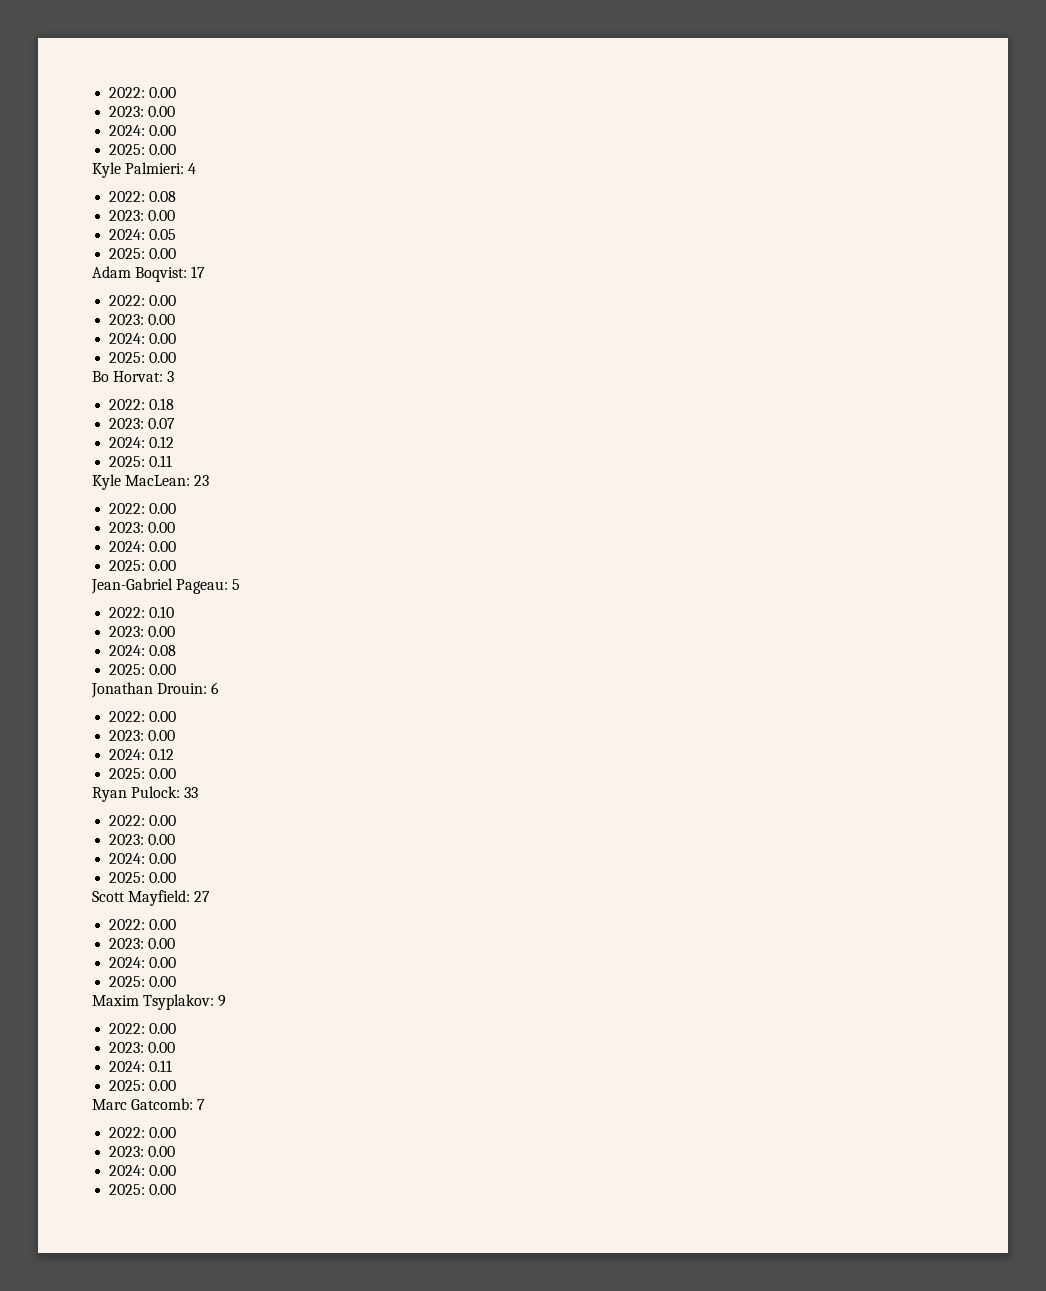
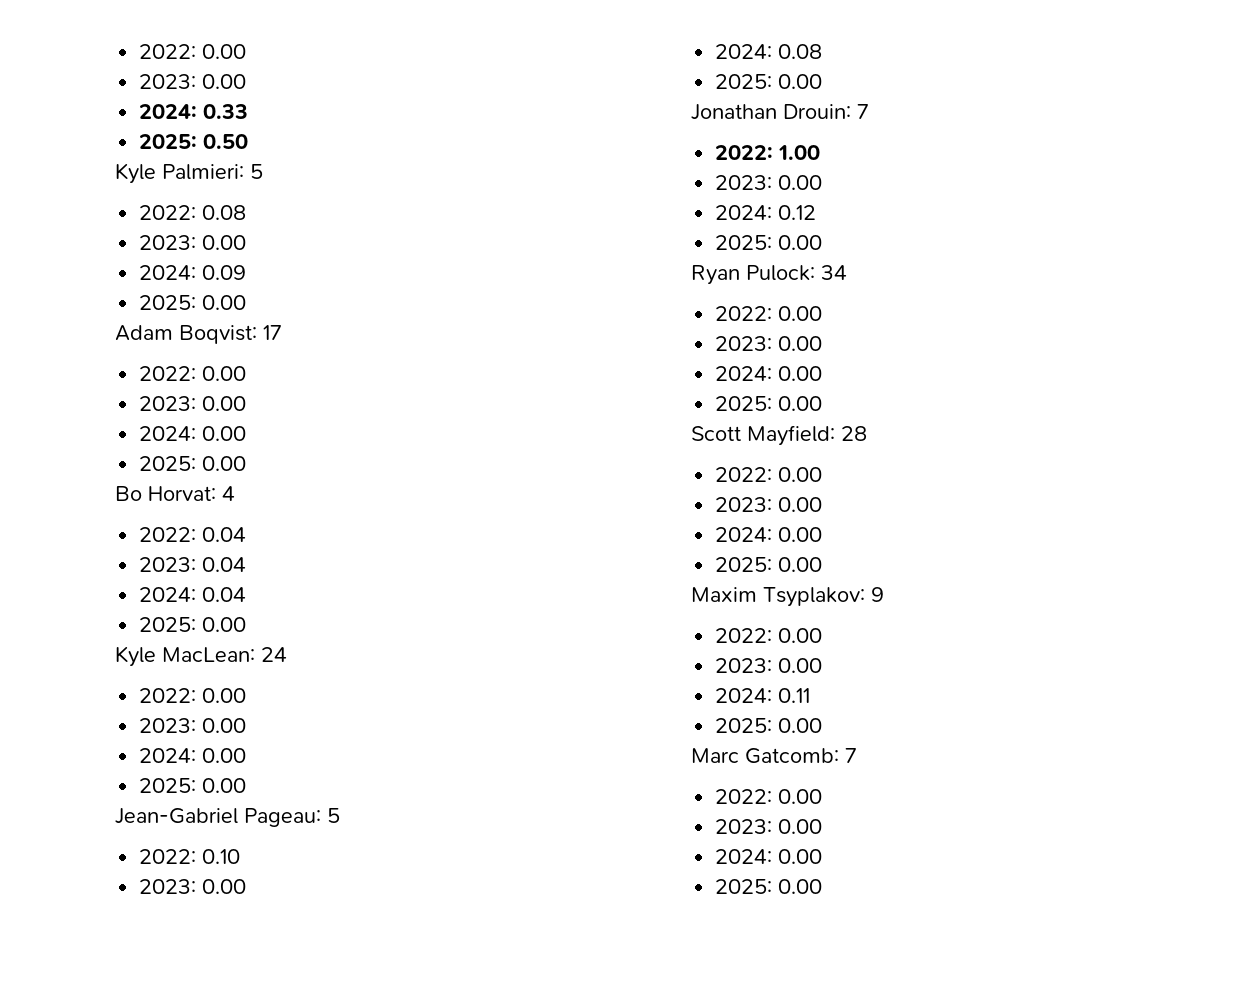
[109,87,177,98] [109,106,176,117] [109,125,177,136] [109,144,177,155] 2022: 0.00 // 2023: 0.00 // 2024: 0.00 // 2025: 0.00 -> [139,44,247,59] [139,74,247,89] [139,104,249,119] [139,134,249,149] 2022: 0.00 // 2023: 0.00 // 2024: 0.33 // 2025: 0.50
[188,163,197,174] 4 -> [250,164,263,179] 5
[149,229,177,240] 0.05 -> [202,265,247,280] 0.09
[167,371,175,382] [109,398,175,410] [109,418,176,429] [109,436,175,448] [109,455,173,467] 3 // 2022: 0.18 // 2023: 0.07 // 2024: 0.12 // 2025: 0.11 -> [222,486,235,501] [139,527,247,542] [139,557,247,572] [139,587,247,602] [139,617,247,632] 4 // 2022: 0.04 // 2023: 0.04 // 2024: 0.04 // 2025: 0.00
[194,475,210,486] 23 -> [261,647,287,662] 24
[211,682,220,694] [109,711,177,722] 6 // 2022: 0.00 -> [857,104,869,119] [715,145,821,160] 7 // 2022: 1.00
[184,787,199,798] 33 -> [821,265,847,280] 34
[194,891,211,902] 27 -> [841,426,867,441] 28

